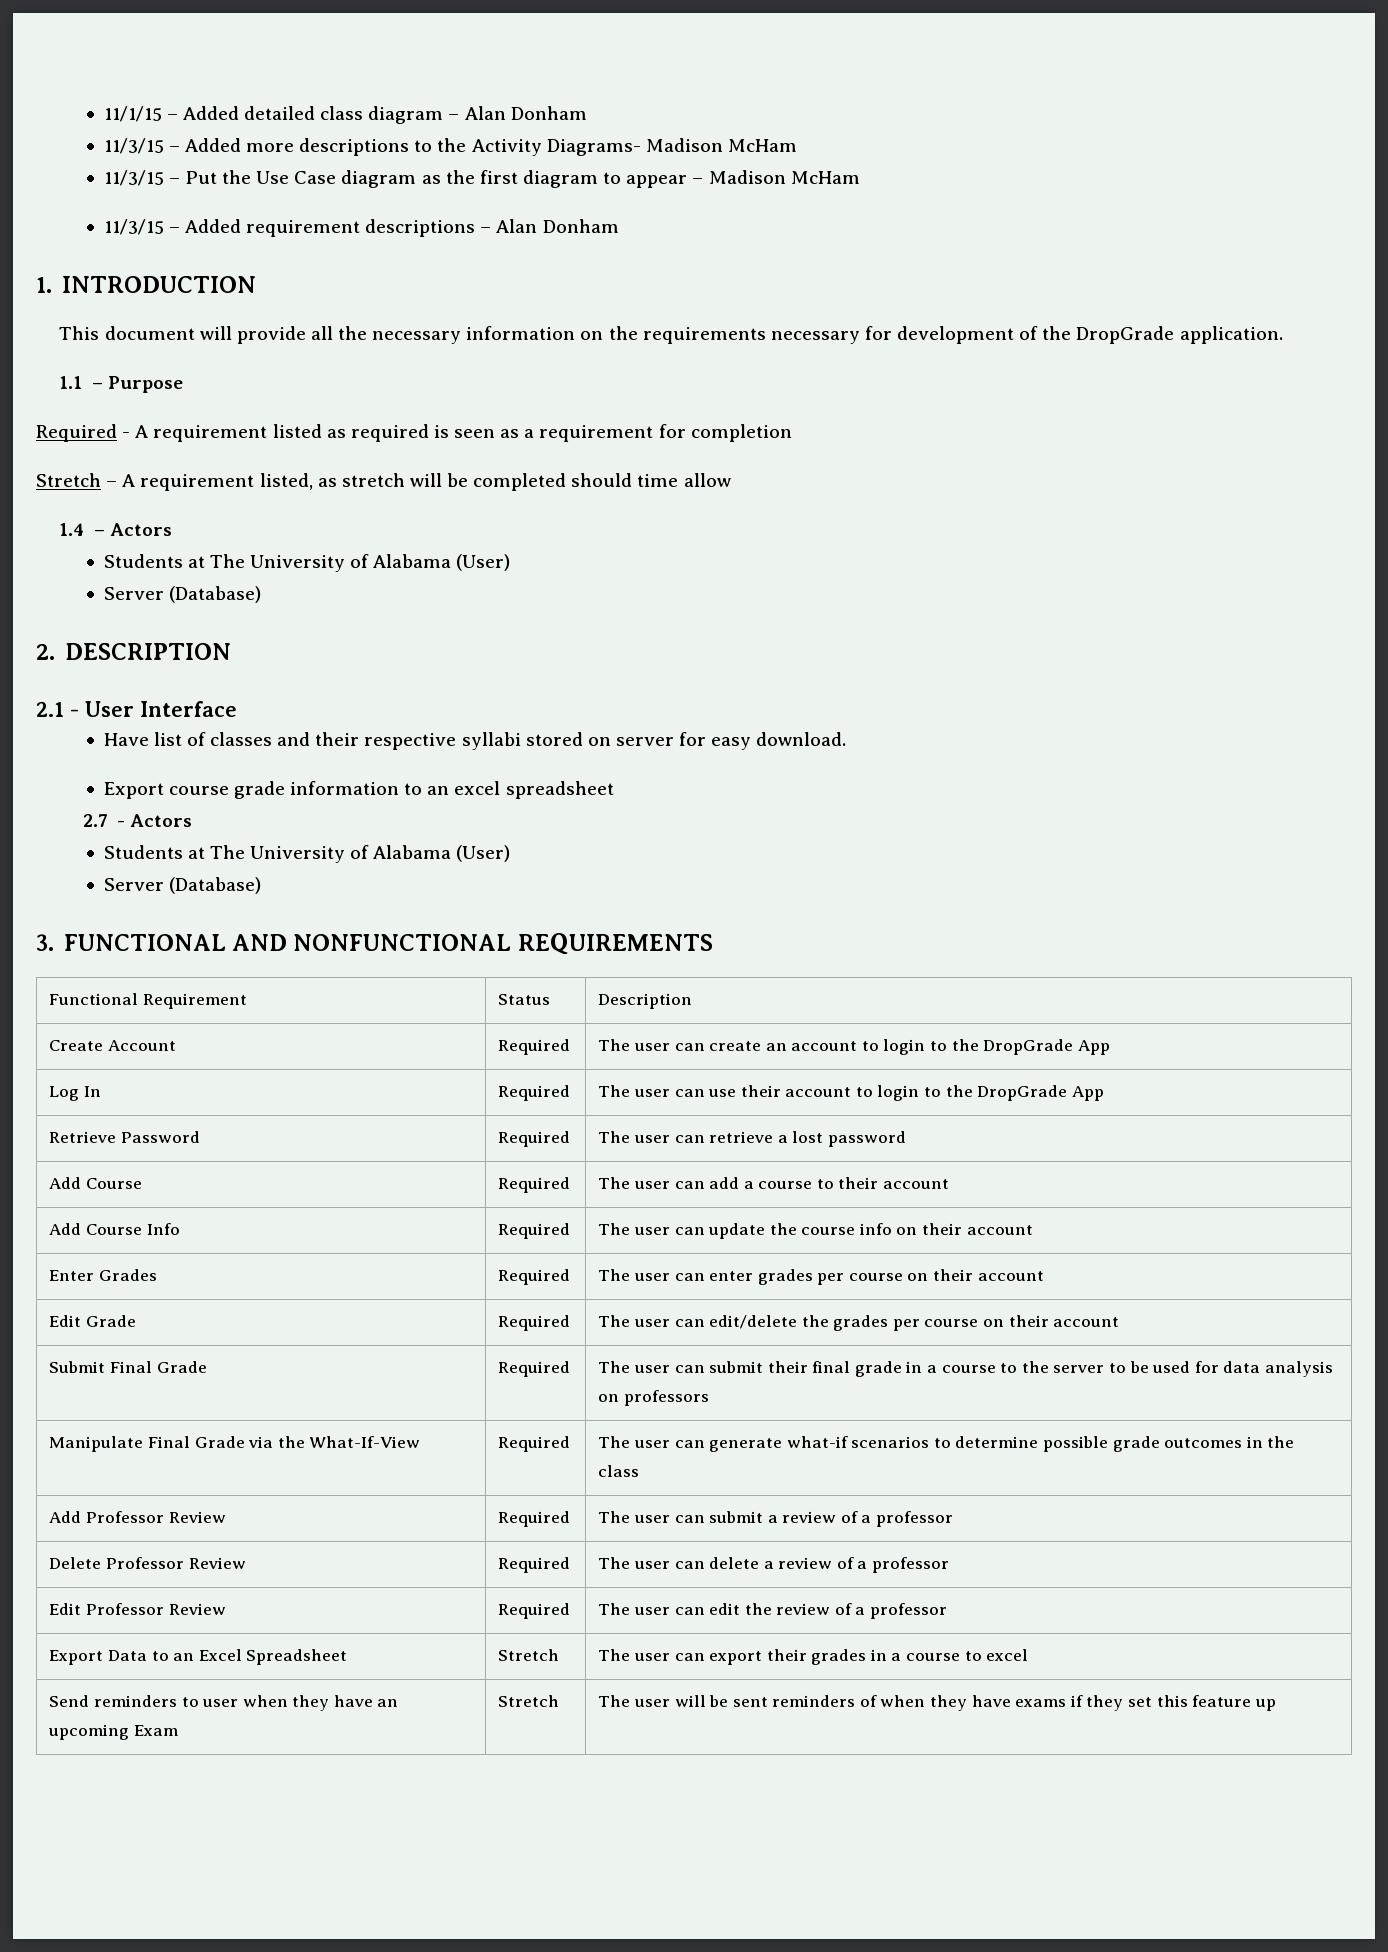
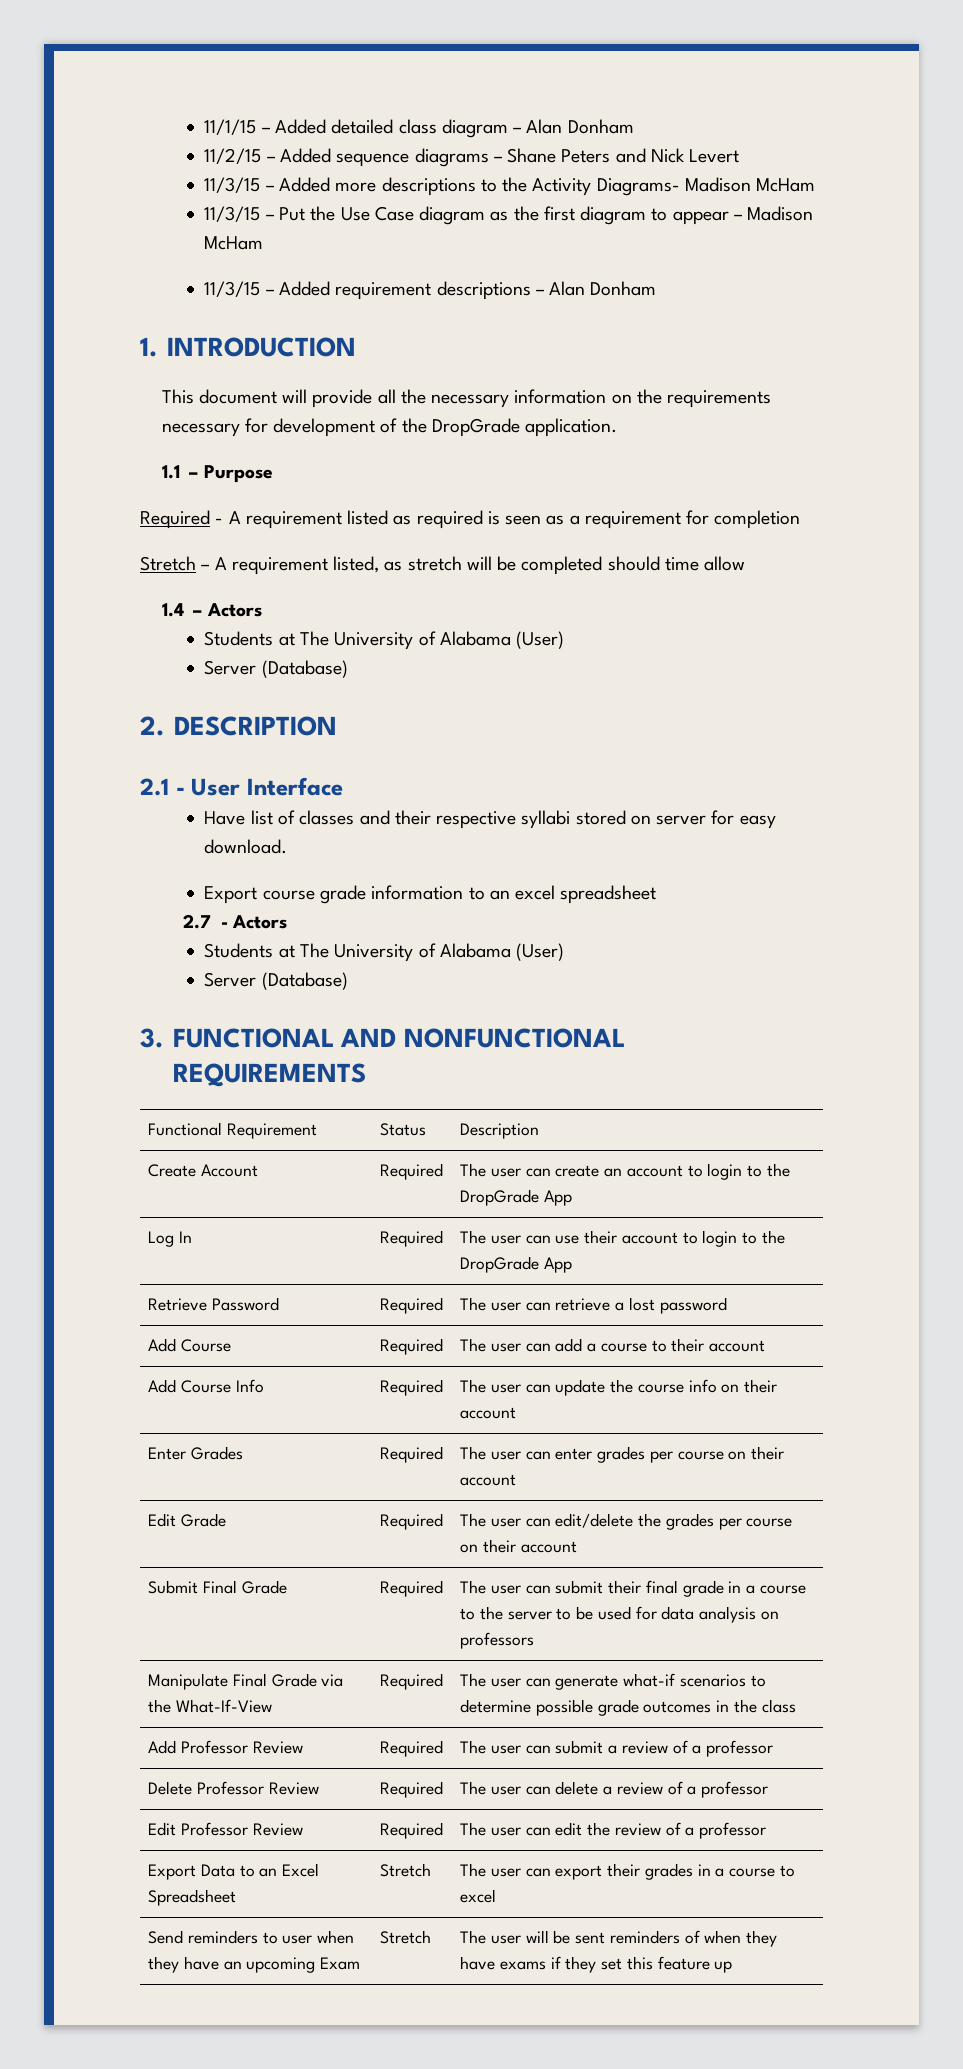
(587, 113) none -> [204,148,740,167] // 11/2/15 – Added sequence diagrams – Shane Peters and Nick Levert

